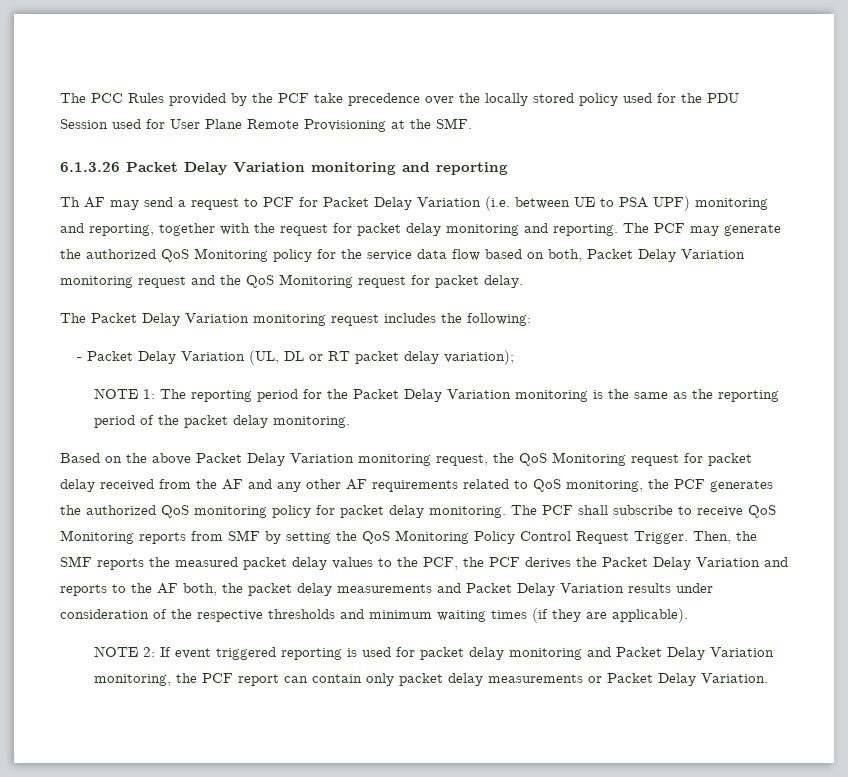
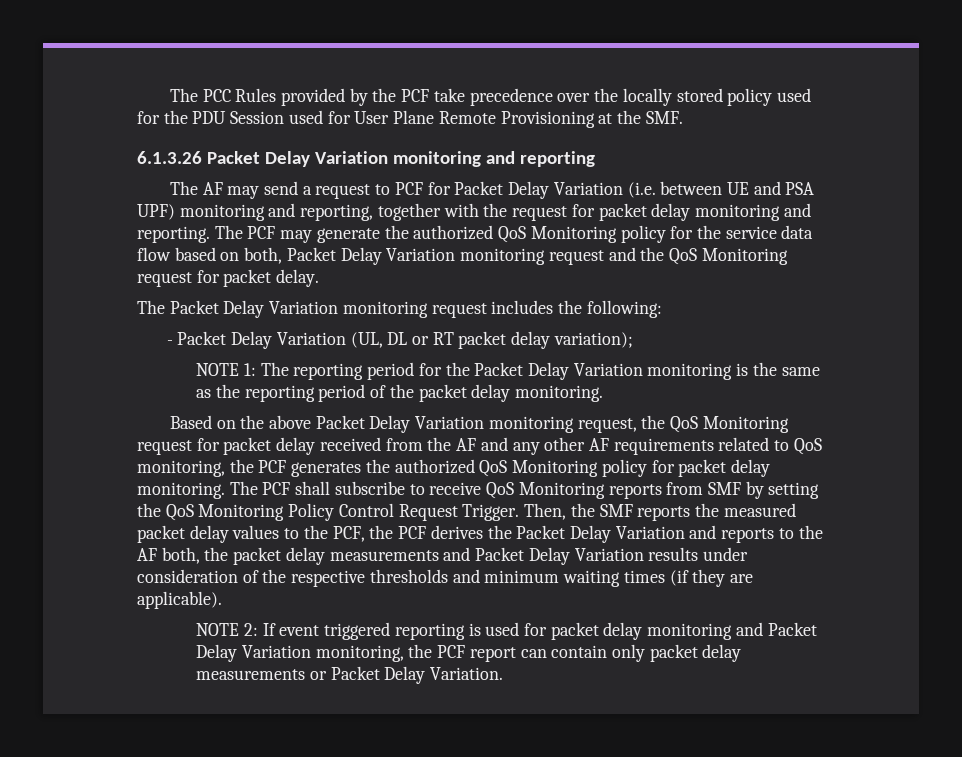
[60,197,80,207] Th -> [169,181,198,195] The
[600,198,614,207] to -> [753,181,781,195] and
[194,506,267,518] monitoring -> [512,460,599,477] Monitoring

